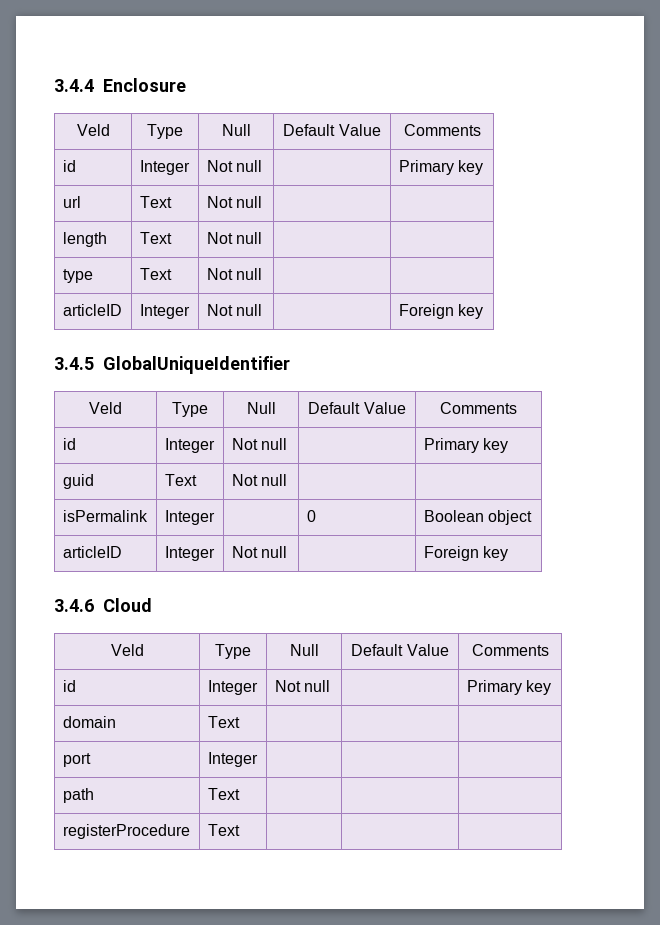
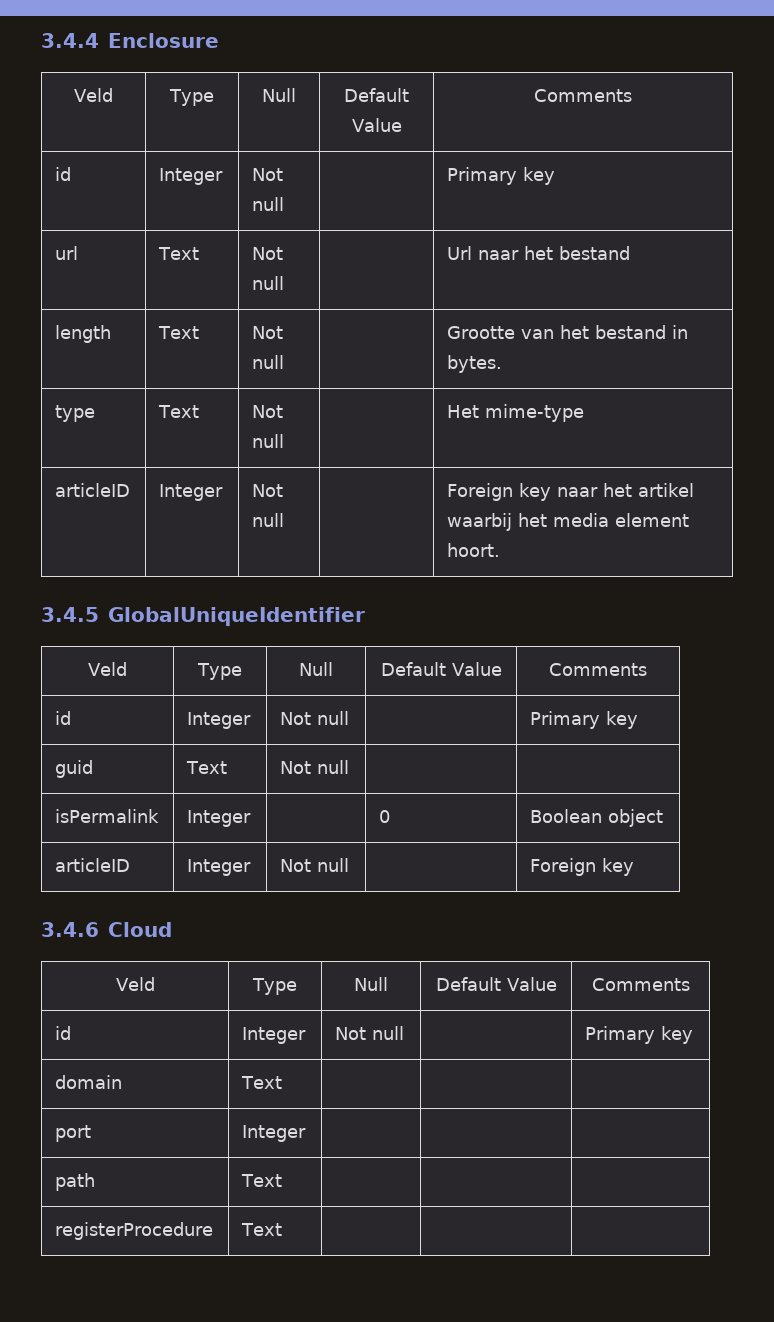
(262, 202) none -> [447,246,631,260] Url naar het bestand
(262, 238) none -> [447,325,689,339] [447,355,503,373] Grootte van het bestand in bytes.
[62,304,122,316] [139,304,190,319] [206,304,262,316] [398,304,483,319] // articleID | Integer | Not null | | Foreign key -> [447,404,585,422] [55,483,131,497] [159,484,224,501] [252,484,284,497] [252,513,285,527] [447,483,695,501] [447,513,690,531] [447,543,501,557] Het mime-type // articleID | Integer | Not null | | Foreign key naar het artikel waarbij het media element hoort.

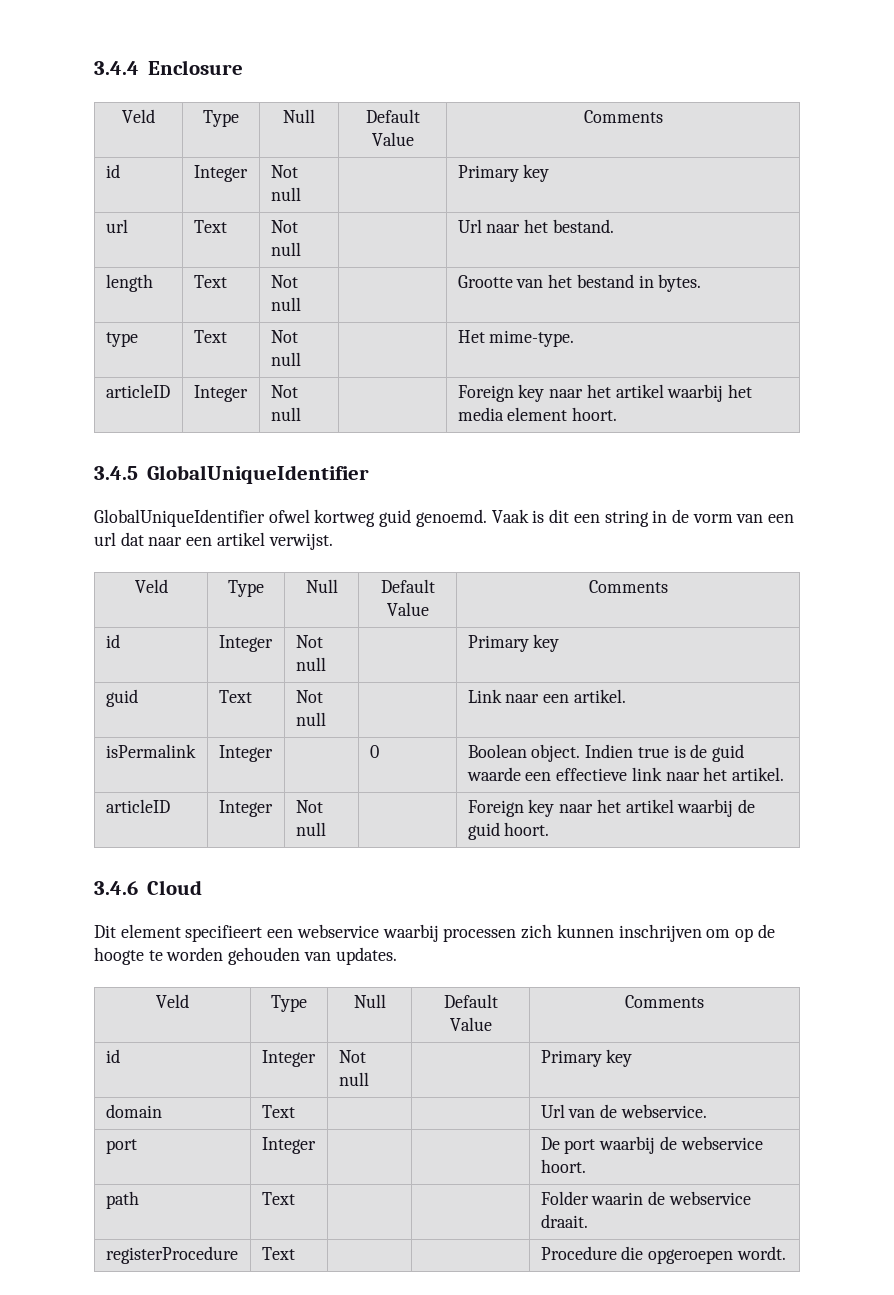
[559,246,631,260] bestand -> [552,219,614,233] bestand.
[485,404,585,422] mime-type -> [489,330,575,347] mime-type.
(365, 616) none -> [94,509,795,527] [94,532,333,550] // GlobalUniqueIdentifier ofwel kortweg guid genoemd. Vaak is dit een string in de vorm van een url dat naar een artikel verwijst.
(350, 767) none -> [467,689,626,703] Link naar een artikel.
[608,809,664,827] [55,858,131,872] [187,859,252,876] [280,858,350,872] [530,858,635,876] [41,922,172,937] object // articleID | Integer | Not null | | Foreign key // 3.4.6 Cloud -> [531,744,745,762] [466,767,785,781] [105,799,170,813] [218,800,273,817] [295,800,323,813] [295,822,326,836] [467,799,756,817] [467,822,550,840] [94,880,202,895] [94,924,775,942] [94,947,397,965] object. Indien true is de guid waarde een effectieve link naar het artikel. // articleID | Integer | Not null | | Foreign key naar het artikel waarbij de guid hoort. // 3.4.6 Cloud // Dit element specifieert een webservice waarbij processen zich kunnen inschrijven om op de hoogte te worden gehouden van updates.
[55,1125,92,1142] [242,1125,307,1142] [55,1173,96,1191] [241,1174,283,1187] [55,1222,214,1240] [241,1223,283,1236] // port | Integer | | | // path | Text | | | // registerProcedure | Text | | | -> [540,1104,707,1118] [105,1139,137,1154] [261,1137,316,1154] [540,1136,763,1154] [540,1159,586,1173] [105,1191,139,1209] [261,1192,295,1205] [540,1191,751,1205] [540,1214,588,1228] [105,1246,238,1264] [261,1247,295,1260] [540,1246,786,1264] Url van de webservice. // port | Integer | | | De port waarbij de webservice hoort. // path | Text | | | Folder waarin de webservice draait. // registerProcedure | Text | | | Procedure die opgeroepen wordt.

